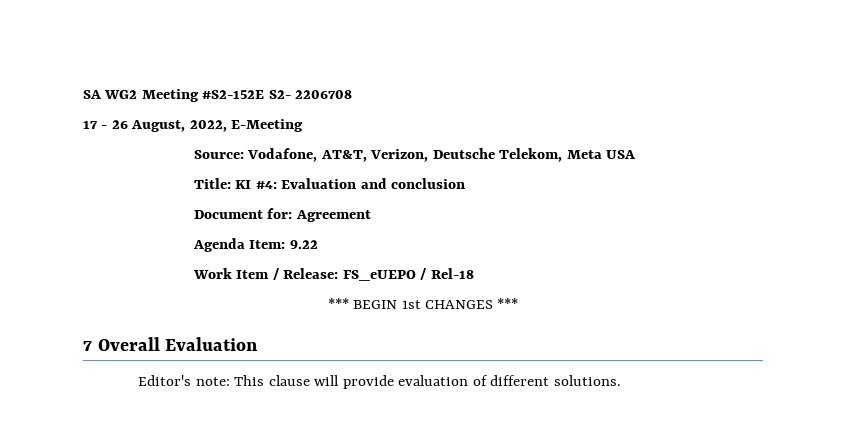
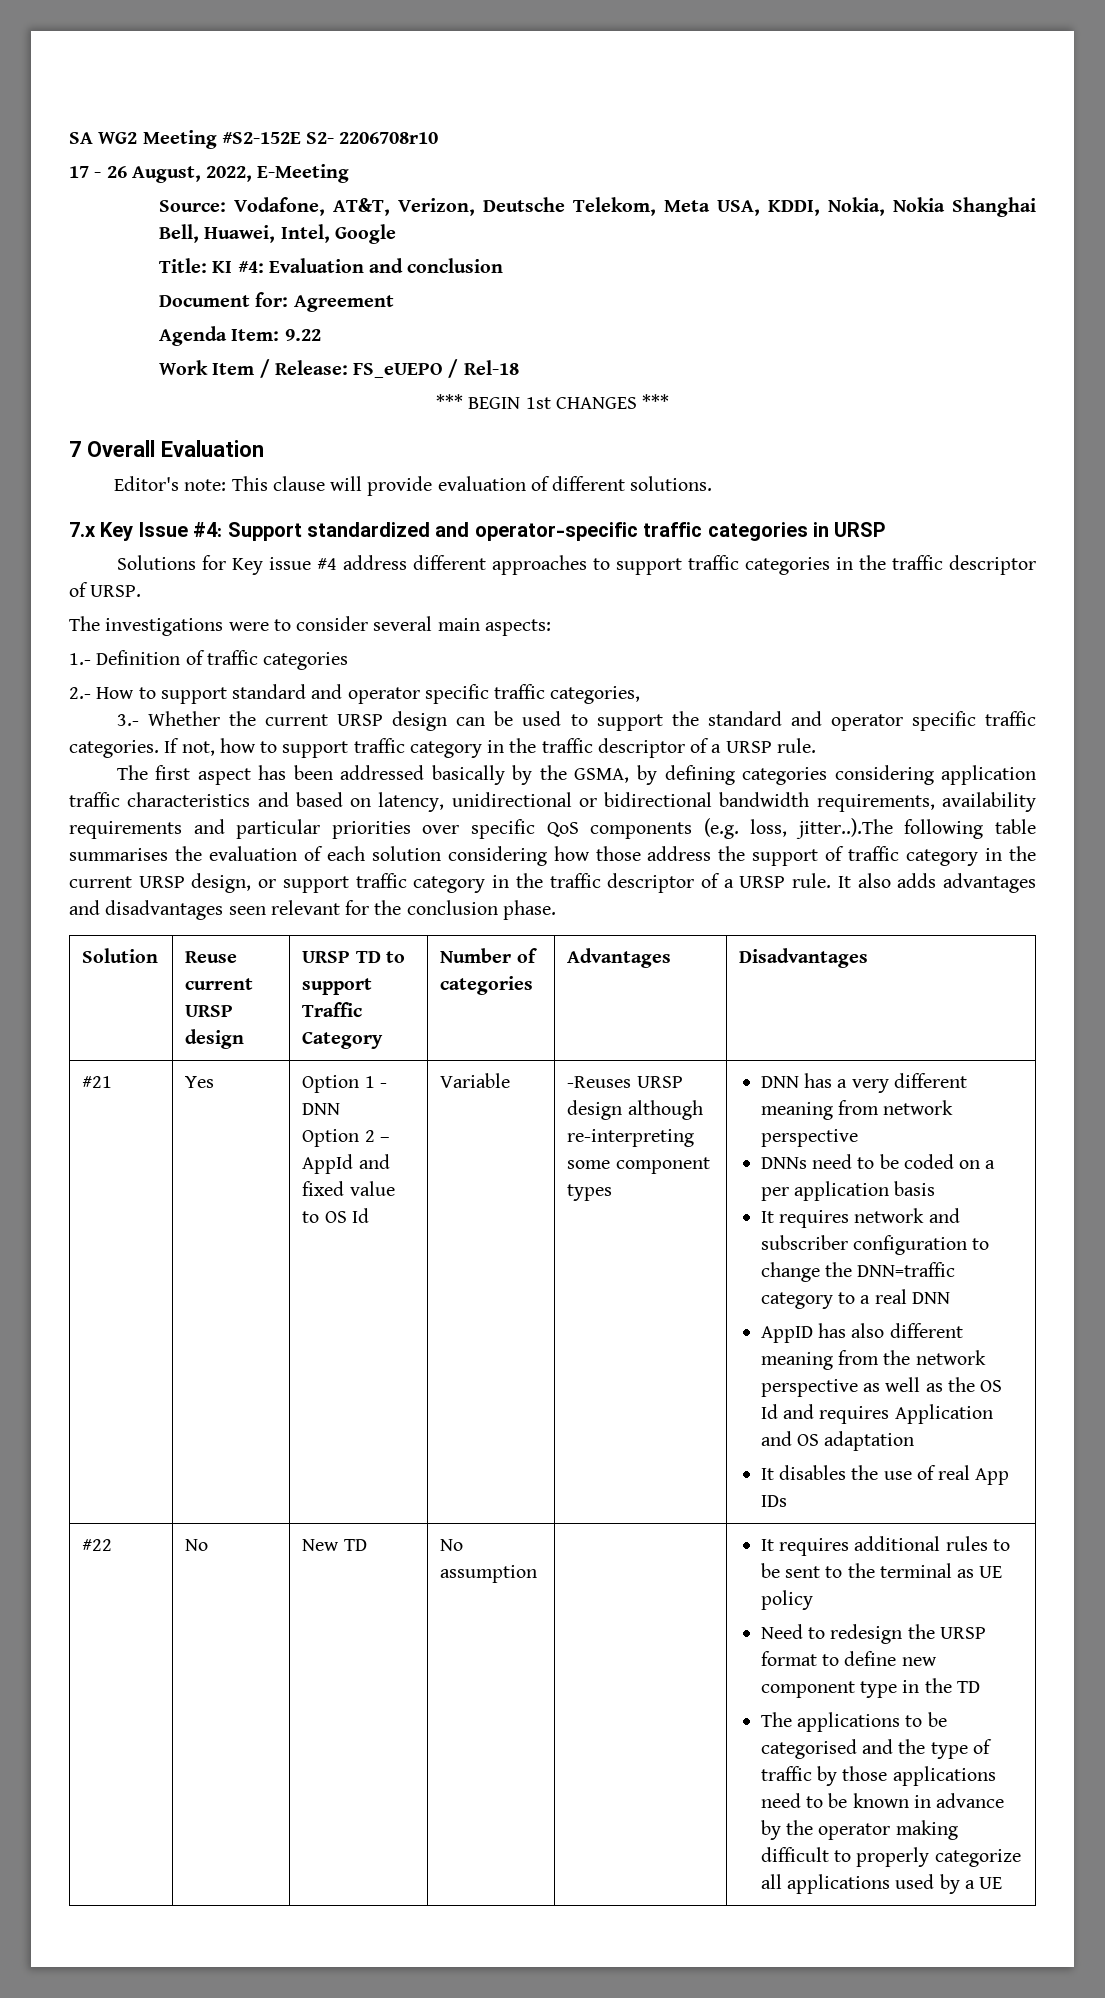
[295,90,353,99] 2206708 -> [339,132,439,144] 2206708r10
[606,150,636,159] USA -> [717,197,1036,217] [159,224,396,244] USA, KDDI, Nokia, Nokia Shanghai Bell, Huawei, Intel, Google
(621, 380) none -> [69,522,887,541] [116,555,1036,575] [69,582,142,597] [69,616,551,636] [69,650,349,670] [69,684,641,704] [116,711,1036,731] [69,738,816,758] [116,765,1036,785] [69,792,1036,812] [69,818,1036,839] [69,846,1036,866] [69,873,1036,893] [69,900,556,920] [82,948,159,963] [185,951,238,963] [185,978,254,990] [185,1005,234,1017] [185,1029,245,1049] [302,951,405,963] [302,978,373,995] [302,1002,363,1017] [302,1031,384,1049] [440,948,537,963] [440,976,534,995] [567,948,672,968] [739,948,869,968] [82,1076,113,1088] [185,1076,215,1088] [302,1075,387,1093] [302,1103,341,1115] [302,1129,389,1147] [302,1154,390,1174] [302,1181,395,1196] [302,1208,369,1223] [440,1073,511,1088] [567,1076,683,1088] [567,1100,703,1120] [567,1129,695,1147] [567,1157,710,1174] [567,1184,613,1201] [760,1073,967,1093] [760,1100,954,1120] [760,1129,858,1147] [760,1154,996,1169] [760,1181,936,1201] [760,1208,960,1228] [760,1235,990,1255] [760,1262,956,1282] [760,1289,950,1309] [760,1323,963,1343] [760,1350,986,1370] [760,1377,1003,1397] [760,1404,993,1424] [760,1431,915,1451] [760,1465,1010,1485] [760,1495,787,1507] [82,1539,113,1551] [185,1539,209,1551] [302,1539,367,1551] [440,1539,464,1551] [440,1565,538,1583] [760,1536,1010,1556] [760,1563,1003,1578] [760,1590,813,1610] [760,1624,986,1644] [760,1651,937,1666] [760,1678,980,1698] [760,1712,947,1732] [760,1739,992,1759] [760,1766,996,1786] [760,1793,1005,1808] [760,1820,958,1840] [760,1847,1021,1867] [760,1874,1003,1894] // 7.x Key Issue #4: Support standardized and operator-specific traffic categories in URSP // Solutions for Key issue #4 address different approaches to support traffic categories in the traffic descriptor of URSP. // The investigations were to consider several main aspects: // 1.- Definition of traffic categories // 2.- How to support standard and operator specific traffic categories, // 3.- Whether the current URSP design can be used to support the standard and operator specific traffic categories. If not, how to support traffic category in the traffic descriptor of a URSP rule. // The first aspect has been addressed basically by the GSMA, by defining categories considering application traffic characteristics and based on latency, unidirectional or bidirectional bandwidth requirements, availability requirements and particular priorities over specific QoS components (e.g. loss, jitter..).The following table summarises the evaluation of each solution considering how those address the support of traffic category in the current URSP design, or support traffic category in the traffic descriptor of a URSP rule. It also adds advantages and disadvantages seen relevant for the conclusion phase. // Solution | Reuse current URSP design | URSP TD to support Traffic Category | Number of categories | Advantages | Disadvantages // #21 | Yes | Option 1 - DNN // Option 2 – AppId and fixed value to OS Id | Variable | -Reuses URSP design although re-interpreting some component types | DNN has a very different meaning from network perspective // DNNs need to be coded on a per application basis // It requires network and subscriber configuration to change the DNN=traffic category to a real DNN // AppID has also different meaning from the network perspective as well as the OS Id and requires Application and OS adaptation // It disables the use of real App IDs // #22 | No | New TD | No assumption | | It requires additional rules to be sent to the terminal as UE policy // Need to redesign the URSP format to define new component type in the TD // The applications to be categorised and the type of traffic by those applications need to be known in advance by the operator making difficult to properly categorize all applications used by a UE

